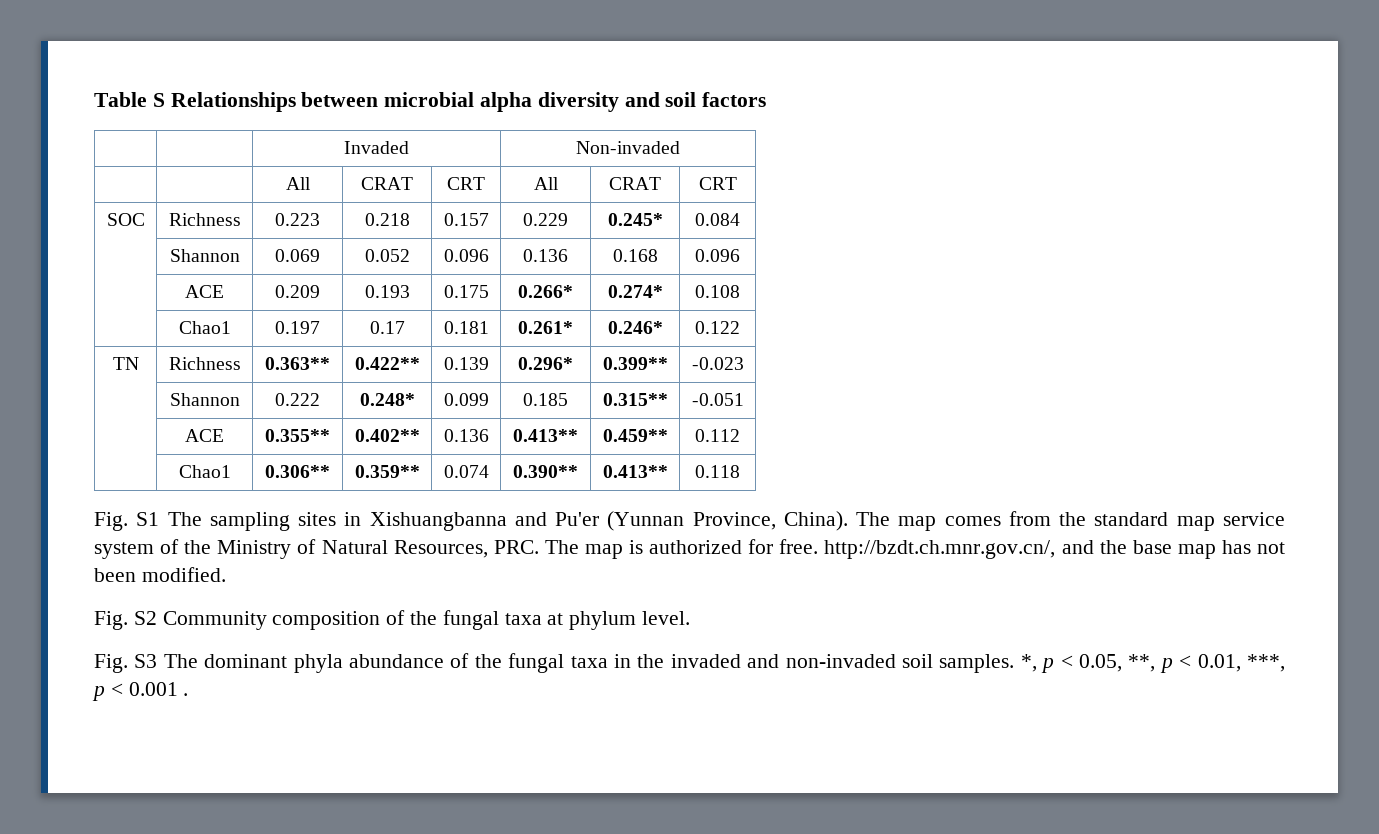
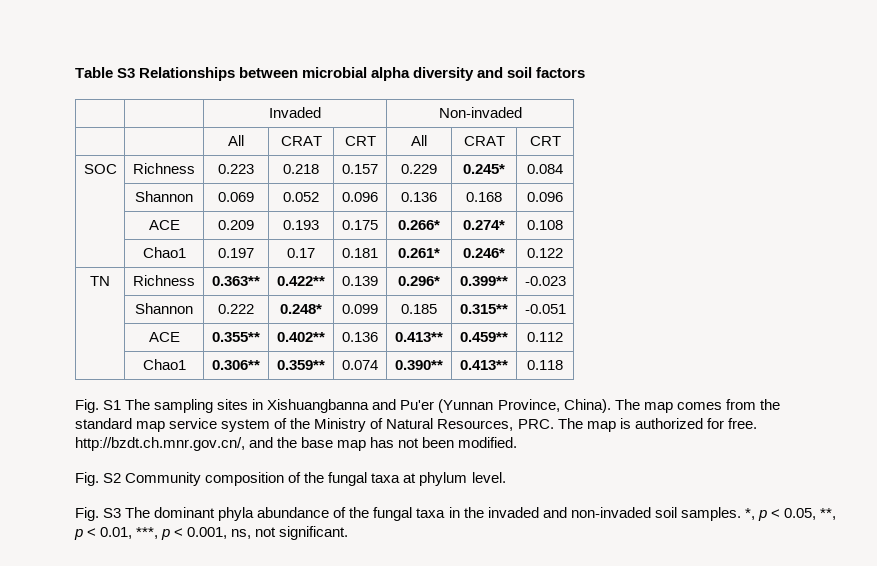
[152,93,165,107] S -> [117,68,136,78] S3
[128,682,189,696] 0.001 . -> [187,526,349,540] 0.001, ns, not significant.

